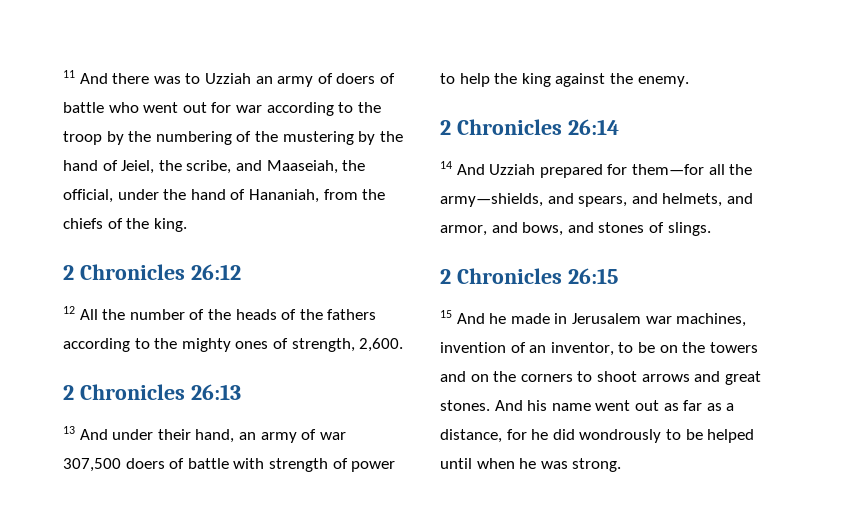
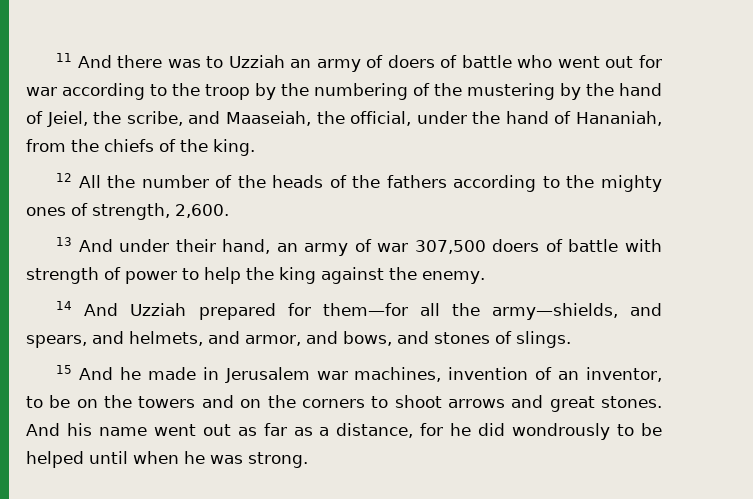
[63,264,241,280] // 2 Chronicles 26:12 -> (255, 147) none
[63,384,241,400] // 2 Chronicles 26:13 -> (229, 211) none
[440,119,619,135] // 2 Chronicles 26:14 -> (485, 277) none
[440,268,618,284] // 2 Chronicles 26:15 -> (571, 339) none

